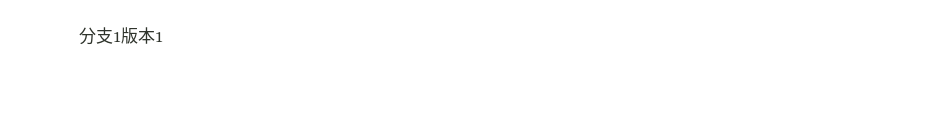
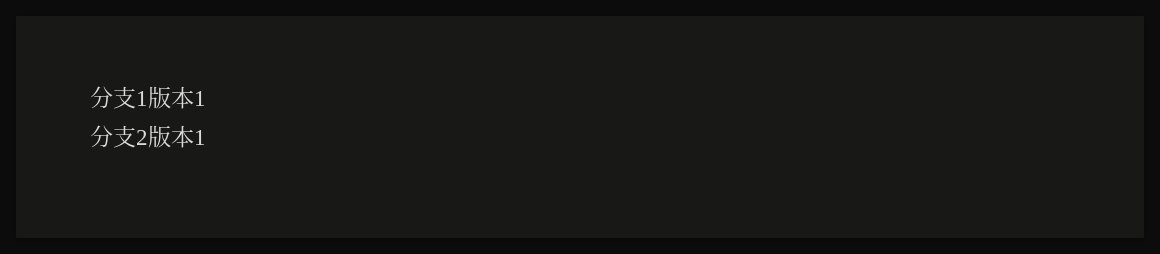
(163, 37) none -> [90,125,206,148] // 分支2版本1

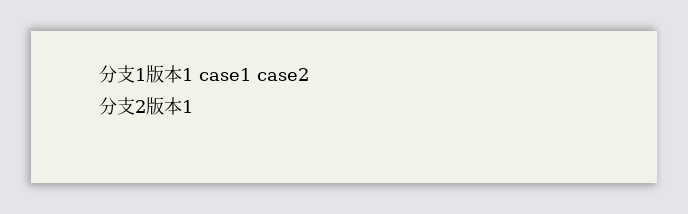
(206, 98) none -> [199,68,309,81] case1 case2

